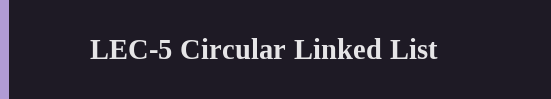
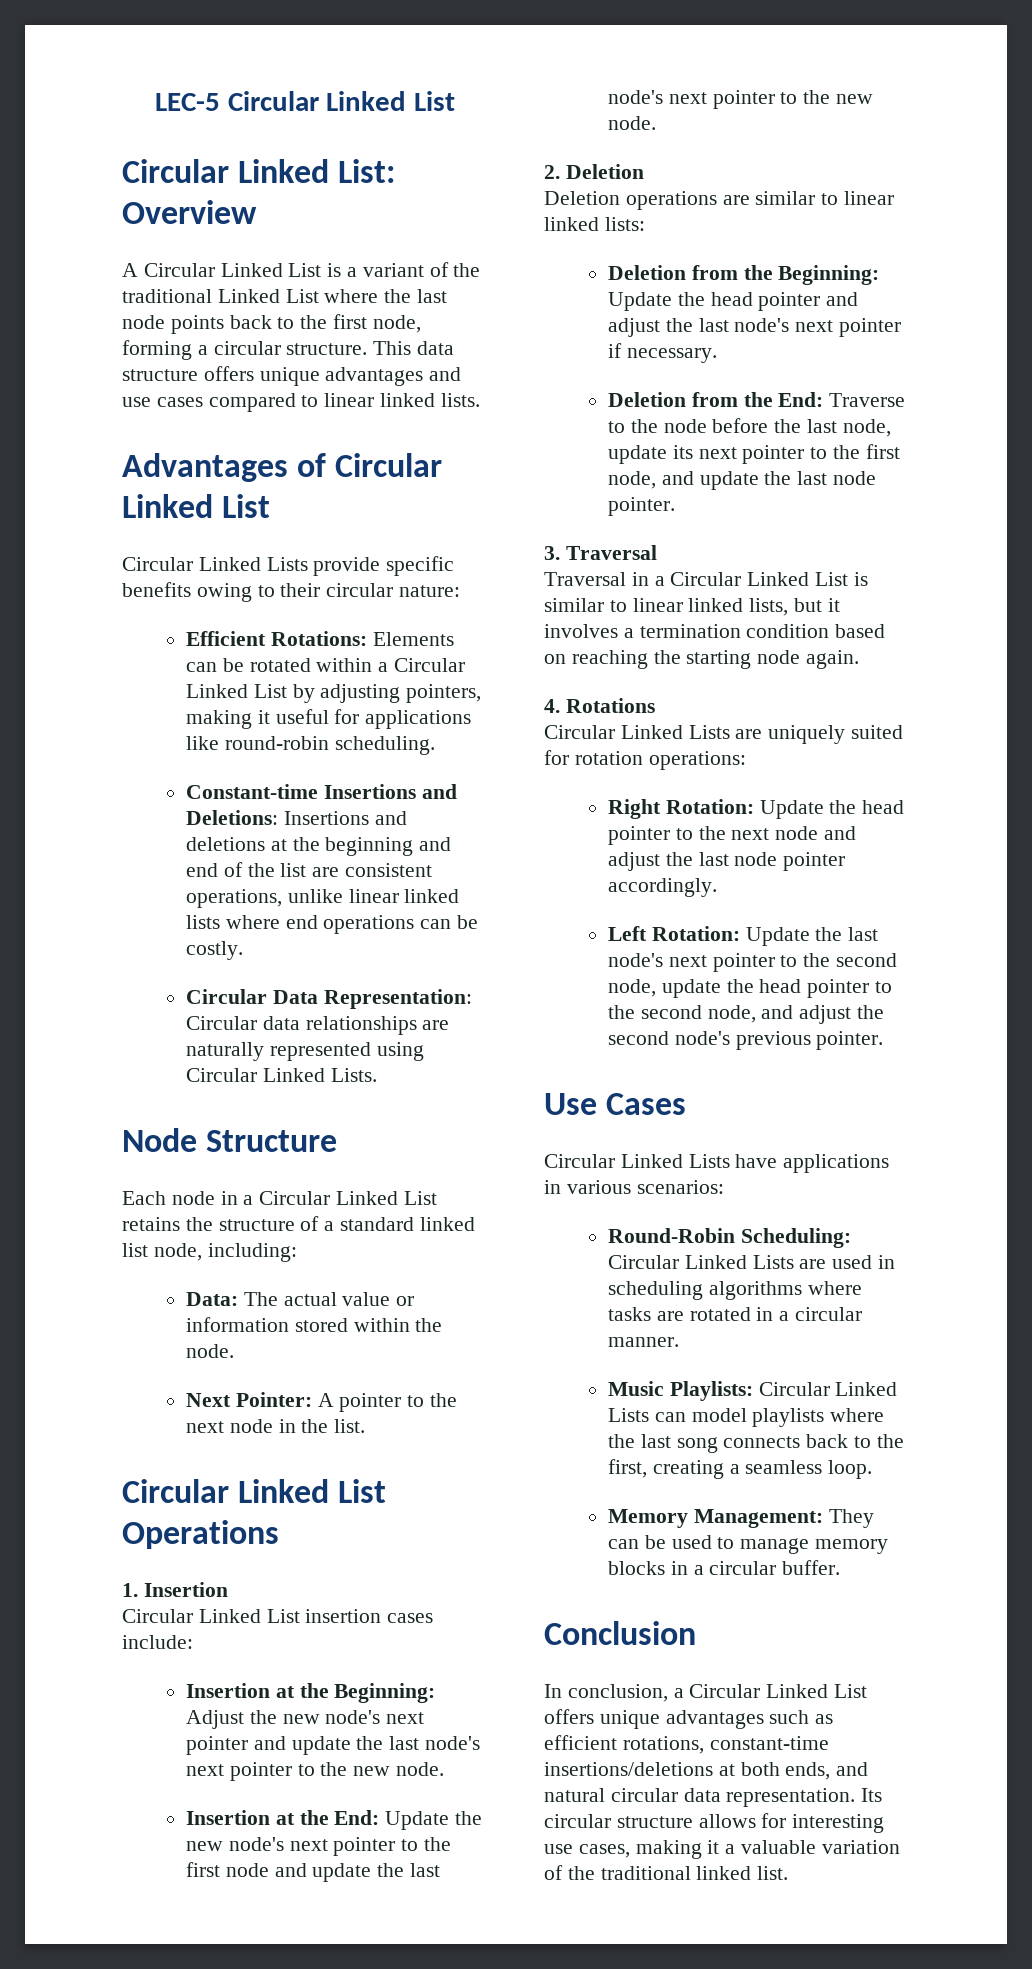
(438, 48) none -> [122,159,396,183] [122,200,257,224] [122,262,481,277] [122,289,448,303] [122,314,421,334] [122,340,455,360] [122,366,462,386] [122,393,480,412] [122,453,443,482] [122,494,271,518] [122,556,455,576] [122,582,461,602] [185,631,454,646] [185,658,466,672] [185,684,482,703] [185,709,472,729] [185,736,435,755] [185,784,457,799] [185,810,407,825] [185,837,452,856] [185,862,433,877] [185,889,460,908] [185,915,479,934] [185,941,243,960] [185,989,472,1009] [185,1016,450,1035] [185,1042,424,1061] [185,1068,377,1082] [122,1128,338,1152] [122,1191,437,1205] [122,1216,475,1231] [122,1243,297,1262] [185,1292,415,1306] [185,1317,443,1332] [185,1344,234,1358] [185,1392,458,1412] [185,1419,366,1433] [122,1479,387,1503] [122,1520,279,1549] [122,1582,228,1597] [122,1609,434,1623] [122,1635,193,1649] [185,1683,436,1703] [185,1710,425,1729] [185,1736,481,1755] [185,1762,445,1781] [185,1810,483,1830] [185,1837,452,1856] [185,1862,441,1882] [607,90,874,109] [607,116,656,130] [544,164,644,179] [544,191,895,210] [544,217,645,231] [607,265,880,285] [607,292,859,311] [607,318,902,337] [607,343,717,363] [607,392,906,407] [607,418,891,437] [607,444,900,464] [607,471,877,490] [607,497,675,516] [544,545,657,560] [544,572,868,586] [544,598,840,616] [544,624,886,638] [544,650,860,669] [544,698,655,713] [544,725,904,744] [544,750,746,770] [607,799,905,819] [607,826,857,845] [607,852,846,871] [607,878,717,897] [607,926,879,946] [607,953,898,972] [607,979,893,998] [607,1005,885,1024] [607,1031,884,1050] [544,1093,687,1115] [544,1154,890,1173] [544,1180,724,1194] [607,1228,851,1248] [607,1255,896,1269] [607,1281,862,1300] [607,1307,863,1321] [607,1337,679,1347] [607,1381,898,1401] [607,1408,885,1427] [607,1434,904,1453] [607,1459,873,1479] [607,1509,874,1528] [607,1535,889,1554] [607,1560,841,1575] [544,1621,696,1645] [544,1684,868,1702] [544,1709,834,1729] [544,1735,829,1754] [544,1762,869,1780] [544,1788,883,1807] [544,1813,885,1833] [544,1840,900,1859] [544,1865,789,1880] // Circular Linked List: Overview // A Circular Linked List is a variant of the traditional Linked List where the last node points back to the first node, forming a circular structure. This data structure offers unique advantages and use cases compared to linear linked lists. // Advantages of Circular Linked List // Circular Linked Lists provide specific benefits owing to their circular nature: // Efficient Rotations: Elements can be rotated within a Circular Linked List by adjusting pointers, making it useful for applications like round-robin scheduling. // Constant-time Insertions and Deletions: Insertions and deletions at the beginning and end of the list are consistent operations, unlike linear linked lists where end operations can be costly. // Circular Data Representation: Circular data relationships are naturally represented using Circular Linked Lists. // Node Structure // Each node in a Circular Linked List retains the structure of a standard linked list node, including: // Data: The actual value or information stored within the node. // Next Pointer: A pointer to the next node in the list. // Circular Linked List Operations // 1. Insertion // Circular Linked List insertion cases include: // Insertion at the Beginning: Adjust the new node's next pointer and update the last node's next pointer to the new node. // Insertion at the End: Update the new node's next pointer to the first node and update the last node's next pointer to the new node. // 2. Deletion // Deletion operations are similar to linear linked lists: // Deletion from the Beginning: Update the head pointer and adjust the last node's next pointer if necessary. // Deletion from the End: Traverse to the node before the last node, update its next pointer to the first node, and update the last node pointer. // 3. Traversal // Traversal in a Circular Linked List is similar to linear linked lists, but it involves a termination condition based on reaching the starting node again. // 4. Rotations // Circular Linked Lists are uniquely suited for rotation operations: // Right Rotation: Update the head pointer to the next node and adjust the last node pointer accordingly. // Left Rotation: Update the last node's next pointer to the second node, update the head pointer to the second node, and adjust the second node's previous pointer. // Use Cases // Circular Linked Lists have applications in various scenarios: // Round-Robin Scheduling: Circular Linked Lists are used in scheduling algorithms where tasks are rotated in a circular manner. // Music Playlists: Circular Linked Lists can model playlists where the last song connects back to the first, creating a seamless loop. // Memory Management: They can be used to manage memory blocks in a circular buffer. // Conclusion // In conclusion, a Circular Linked List offers unique advantages such as efficient rotations, constant-time insertions/deletions at both ends, and natural circular data representation. Its circular structure allows for interesting use cases, making it a valuable variation of the traditional linked list.

